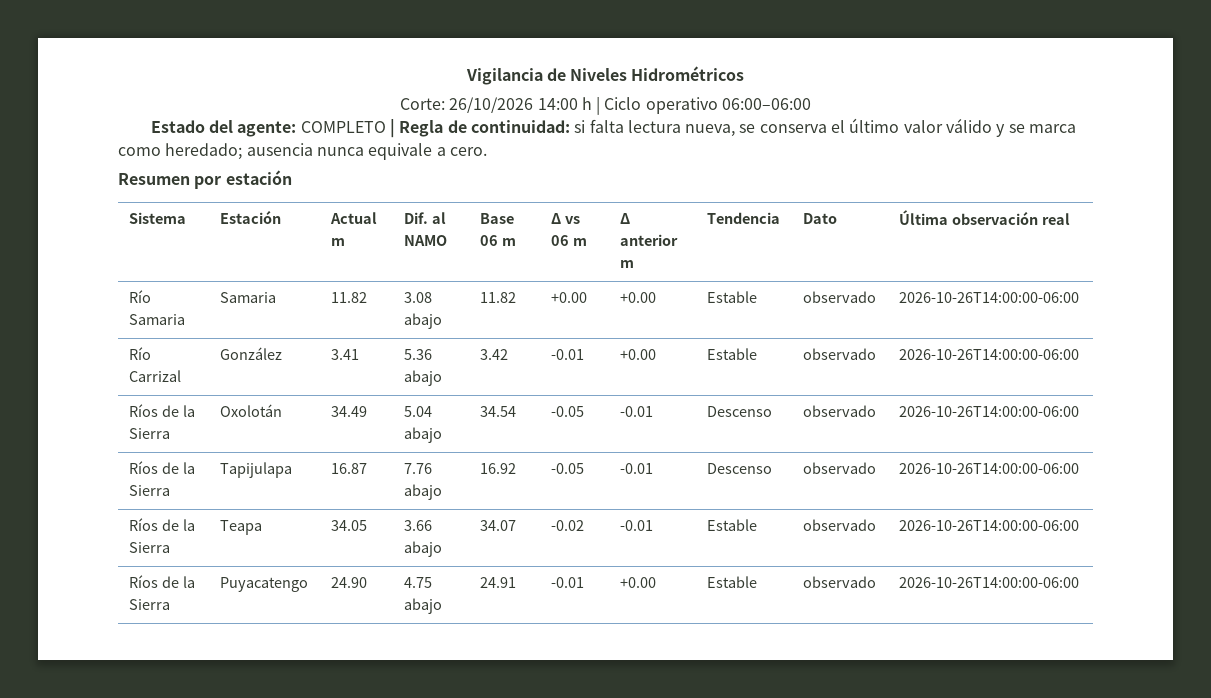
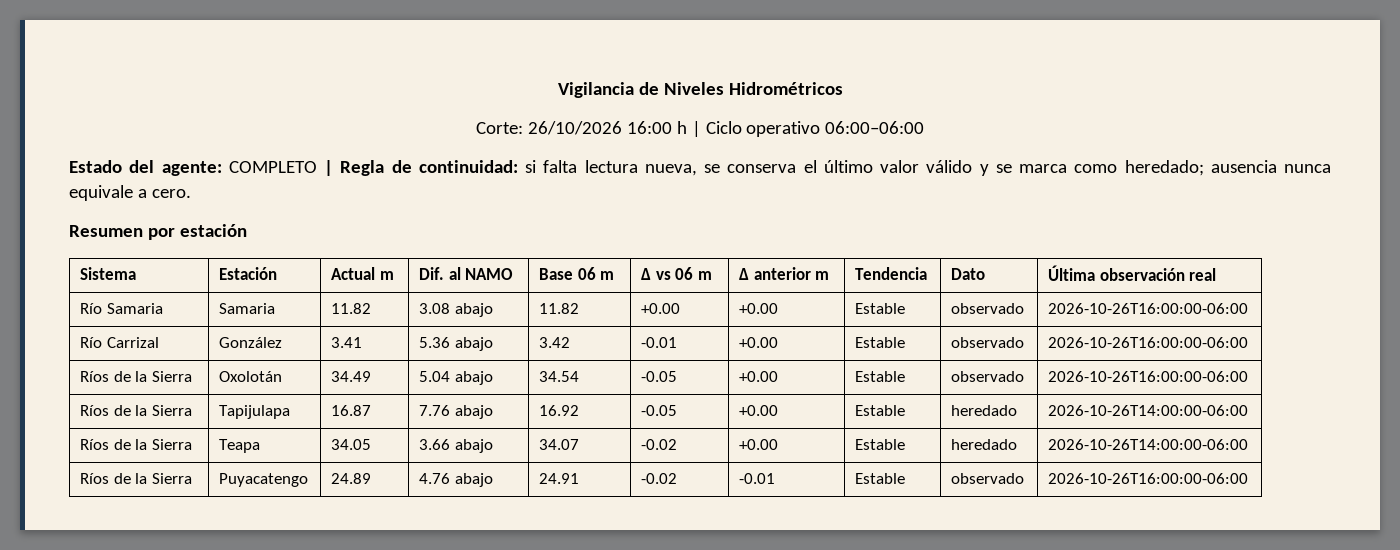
[537,98,578,110] 14:00 -> [626,121,672,134] 16:00
[899,292,1080,303] 2026-10-26T14:00:00-06:00 -> [1048,303,1249,314] 2026-10-26T16:00:00-06:00
[899,349,1080,360] 2026-10-26T14:00:00-06:00 -> [1048,337,1249,348] 2026-10-26T16:00:00-06:00
[620,406,654,417] [707,406,773,417] [803,405,877,417] [899,406,1080,417] -0.01 | Descenso | observado | 2026-10-26T14:00:00-06:00 -> [739,371,779,382] [855,371,906,382] [951,371,1025,382] [1048,371,1249,382] +0.00 | Estable | observado | 2026-10-26T16:00:00-06:00
[620,463,654,474] [707,463,773,474] [803,462,877,474] -0.01 | Descenso | observado -> [739,405,779,416] [855,405,906,416] [951,405,1018,416] +0.00 | Estable | heredado
[620,520,654,531] [707,519,758,531] [803,519,877,531] -0.01 | Estable | observado -> [739,439,779,450] [855,439,906,450] [951,439,1018,450] +0.00 | Estable | heredado
[331,577,368,588] [404,577,433,588] 24.90 | 4.75 -> [331,473,372,484] [419,473,451,484] 24.89 | 4.76
[551,577,585,588] [620,577,657,588] [707,576,758,588] [803,576,877,588] [899,577,1080,588] | -0.01 | +0.00 | Estable | observado | 2026-10-26T14:00:00-06:00 -> [641,473,678,484] [739,473,776,484] [855,473,906,484] [951,473,1025,484] [1048,473,1249,484] | -0.02 | -0.01 | Estable | observado | 2026-10-26T16:00:00-06:00

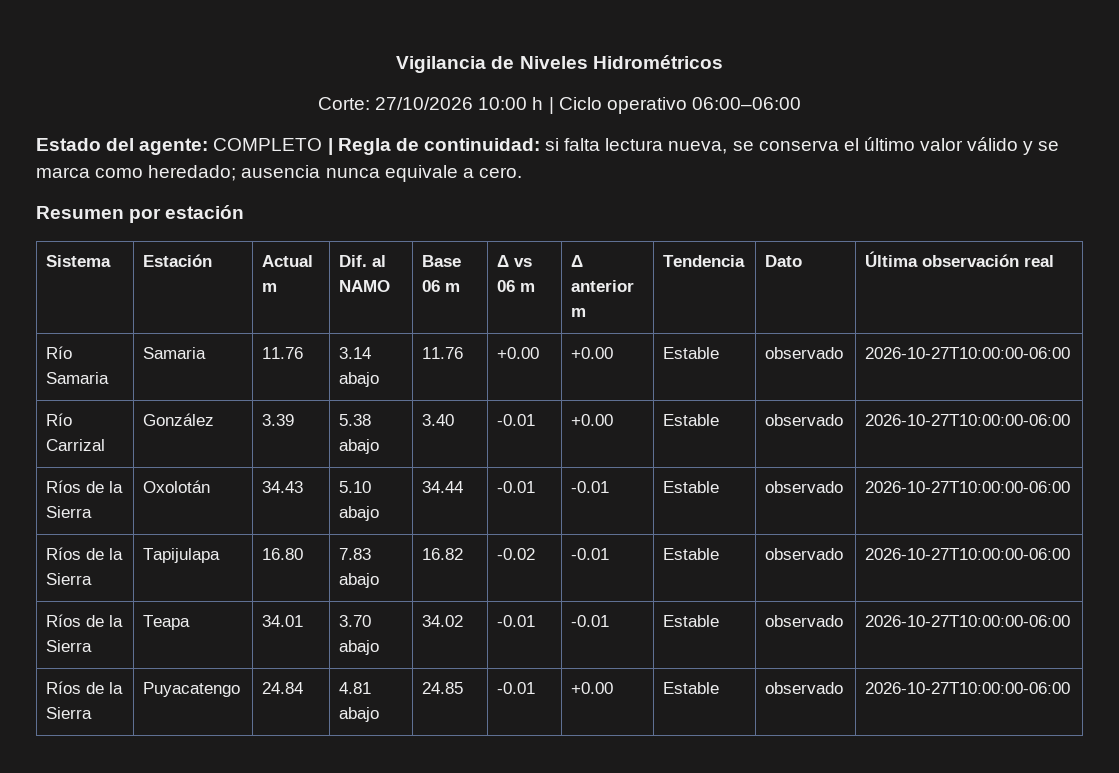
[527,121,672,135] 26/10/2026 16:00 -> [375,97,528,110] 27/10/2026 10:00
[331,303,372,314] [419,303,493,317] [539,303,580,314] 11.82 | 3.08 abajo | 11.82 -> [262,347,304,359] [339,347,372,359] [339,372,380,387] [422,347,464,359] 11.76 | 3.14 abajo | 11.76
[1048,303,1249,314] 2026-10-26T16:00:00-06:00 -> [865,347,1071,359] 2026-10-27T10:00:00-06:00
[331,337,363,348] [419,337,493,351] [539,337,571,348] [641,337,678,348] [739,337,779,348] [855,337,906,348] [951,337,1025,348] [1048,337,1249,348] 3.41 | 5.36 abajo | 3.42 | -0.01 | +0.00 | Estable | observado | 2026-10-26T16:00:00-06:00 -> [262,414,295,426] [339,414,372,426] [339,439,380,454] [422,414,455,426] [497,414,536,426] [571,414,614,426] [663,414,720,426] [765,414,844,426] [865,414,1071,426] 3.39 | 5.38 abajo | 3.40 | -0.01 | +0.00 | Estable | observado | 2026-10-27T10:00:00-06:00
[331,371,372,382] [419,371,493,385] [539,371,580,382] [641,371,678,382] [739,371,779,382] [855,371,906,382] [951,371,1025,382] [1048,371,1249,382] 34.49 | 5.04 abajo | 34.54 | -0.05 | +0.00 | Estable | observado | 2026-10-26T16:00:00-06:00 -> [262,481,304,493] [339,481,372,493] [339,506,380,521] [422,481,464,493] [497,481,536,493] [571,481,610,493] [663,481,720,493] [765,481,844,493] [865,481,1071,493] 34.43 | 5.10 abajo | 34.44 | -0.01 | -0.01 | Estable | observado | 2026-10-27T10:00:00-06:00
[331,405,372,416] [419,405,493,419] [539,405,580,416] [641,405,678,416] [739,405,779,416] [855,405,906,416] [951,405,1018,416] [1048,405,1249,416] [80,439,192,450] [219,439,261,453] [331,439,372,450] [419,439,493,453] [539,439,580,450] [641,439,678,450] [739,439,779,450] [855,439,906,450] [951,439,1018,450] [1048,439,1249,450] [80,473,192,484] [219,473,309,487] [331,473,372,484] [419,473,493,487] [539,473,580,484] [641,473,678,484] [739,473,776,484] [855,473,906,484] [951,473,1025,484] [1048,473,1249,484] 16.87 | 7.76 abajo | 16.92 | -0.05 | +0.00 | Estable | heredado | 2026-10-26T14:00:00-06:00 // Ríos de la Sierra | Teapa | 34.05 | 3.66 abajo | 34.07 | -0.02 | +0.00 | Estable | heredado | 2026-10-26T14:00:00-06:00 // Ríos de la Sierra | Puyacatengo | 24.89 | 4.76 abajo | 24.91 | -0.02 | -0.01 | Estable | observado | 2026-10-26T16:00:00-06:00 -> [262,548,304,560] [339,548,372,560] [339,573,380,588] [422,548,464,560] [497,548,536,560] [571,548,610,560] [663,548,720,560] [765,548,844,560] [865,548,1071,560] [46,614,124,627] [46,640,93,652] [143,615,191,630] [262,615,304,627] [339,615,372,627] [339,640,380,655] [422,615,464,627] [497,615,536,627] [571,615,610,627] [663,615,720,627] [765,615,844,627] [865,615,1071,627] [46,681,124,694] [46,707,93,719] [143,682,241,697] [262,682,304,694] [339,682,372,694] [339,707,380,722] [422,682,464,694] [497,682,536,694] [571,682,614,694] [663,682,720,694] [765,682,844,694] [865,682,1071,694] 16.80 | 7.83 abajo | 16.82 | -0.02 | -0.01 | Estable | observado | 2026-10-27T10:00:00-06:00 // Ríos de la Sierra | Teapa | 34.01 | 3.70 abajo | 34.02 | -0.01 | -0.01 | Estable | observado | 2026-10-27T10:00:00-06:00 // Ríos de la Sierra | Puyacatengo | 24.84 | 4.81 abajo | 24.85 | -0.01 | +0.00 | Estable | observado | 2026-10-27T10:00:00-06:00

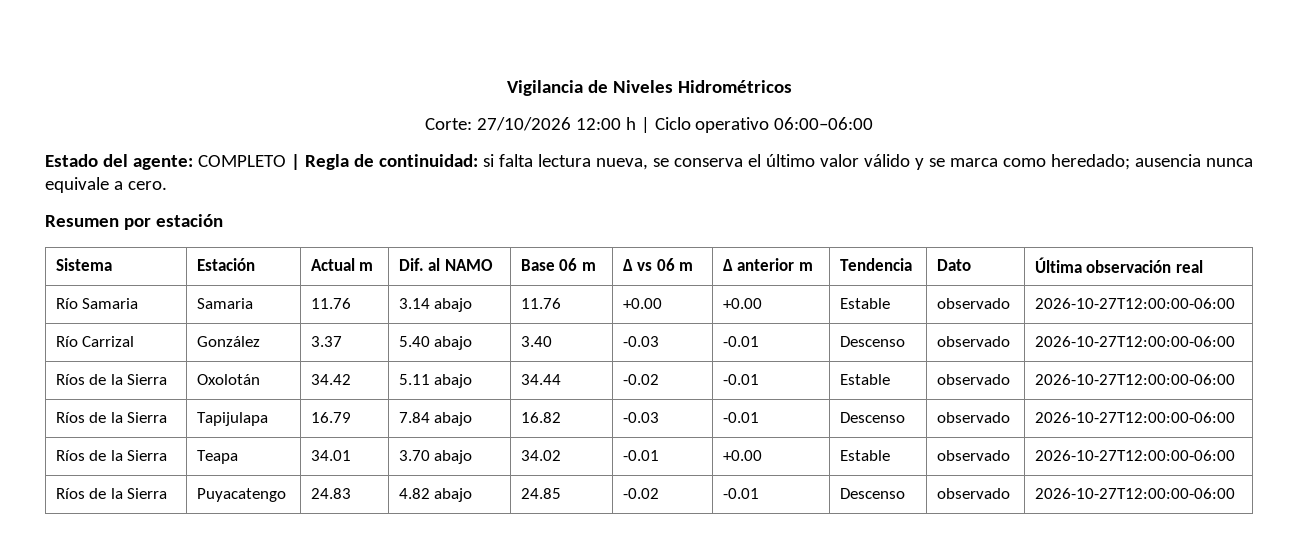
[478,97,528,110] 10:00 -> [575,118,621,130] 12:00
[865,347,1071,359] 2026-10-27T10:00:00-06:00 -> [1034,298,1235,309] 2026-10-27T12:00:00-06:00
[262,414,295,426] [339,414,372,426] 3.39 | 5.38 -> [310,336,342,347] [398,336,430,347] 3.37 | 5.40
[497,414,536,426] [571,414,614,426] [663,414,720,426] [765,414,844,426] [865,414,1071,426] | -0.01 | +0.00 | Estable | observado | 2026-10-27T10:00:00-06:00 -> [622,336,659,347] [722,336,759,347] [839,336,905,347] [936,336,1010,347] [1034,336,1235,347] | -0.03 | -0.01 | Descenso | observado | 2026-10-27T12:00:00-06:00
[262,481,304,493] [339,481,372,493] 34.43 | 5.10 -> [310,374,351,385] [398,374,430,385] 34.42 | 5.11
[497,481,536,493] [571,481,610,493] [663,481,720,493] [765,481,844,493] [865,481,1071,493] [46,547,124,560] [46,573,93,585] [143,548,221,563] [262,548,304,560] [339,548,372,560] [339,573,380,588] [422,548,464,560] [497,548,536,560] [571,548,610,560] [663,548,720,560] [765,548,844,560] [865,548,1071,560] -0.01 | -0.01 | Estable | observado | 2026-10-27T10:00:00-06:00 // Ríos de la Sierra | Tapijulapa | 16.80 | 7.83 abajo | 16.82 | -0.02 | -0.01 | Estable | observado | 2026-10-27T10:00:00-06:00 -> [622,374,659,385] [722,374,759,385] [839,374,890,385] [936,374,1010,385] [1034,374,1235,385] [55,412,168,423] [196,412,268,426] [310,412,351,423] [398,412,473,426] [520,412,561,423] [622,412,659,423] [722,412,759,423] [839,412,905,423] [936,412,1010,423] [1034,412,1235,423] -0.02 | -0.01 | Estable | observado | 2026-10-27T12:00:00-06:00 // Ríos de la Sierra | Tapijulapa | 16.79 | 7.84 abajo | 16.82 | -0.03 | -0.01 | Descenso | observado | 2026-10-27T12:00:00-06:00
[571,615,610,627] [663,615,720,627] [765,615,844,627] [865,615,1071,627] -0.01 | Estable | observado | 2026-10-27T10:00:00-06:00 -> [722,450,762,461] [839,450,890,461] [936,450,1010,461] [1034,450,1235,461] +0.00 | Estable | observado | 2026-10-27T12:00:00-06:00
[262,682,304,694] [339,682,372,694] 24.84 | 4.81 -> [310,488,351,499] [398,488,430,499] 24.83 | 4.82
[497,682,536,694] [571,682,614,694] [663,682,720,694] [765,682,844,694] [865,682,1071,694] | -0.01 | +0.00 | Estable | observado | 2026-10-27T10:00:00-06:00 -> [622,488,659,499] [722,488,759,499] [839,488,905,499] [936,488,1010,499] [1034,488,1235,499] | -0.02 | -0.01 | Descenso | observado | 2026-10-27T12:00:00-06:00

